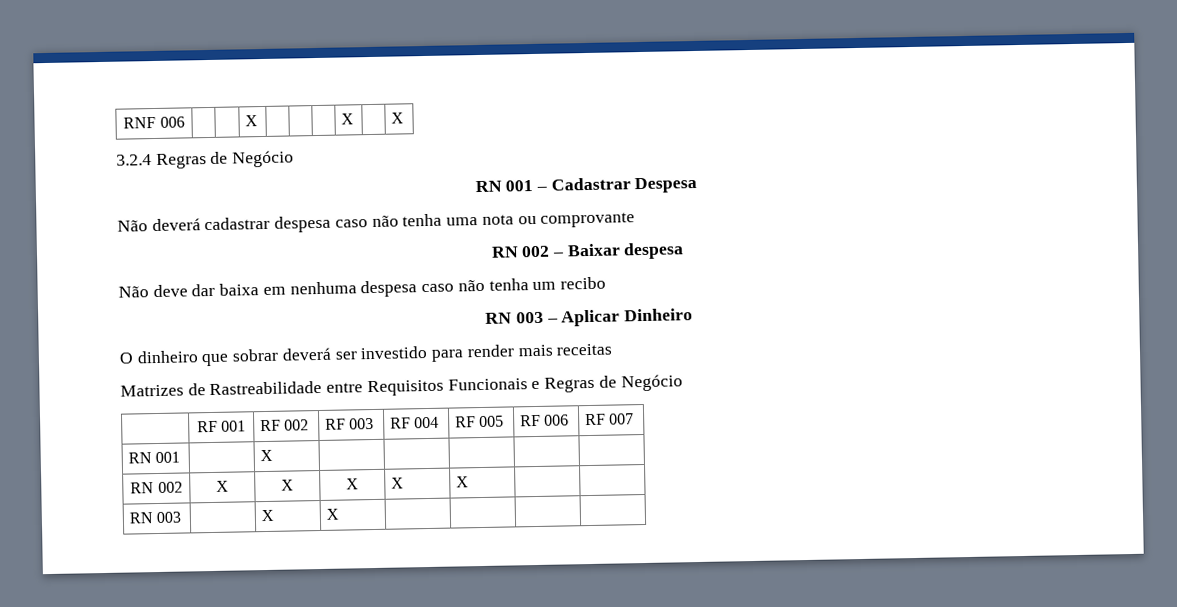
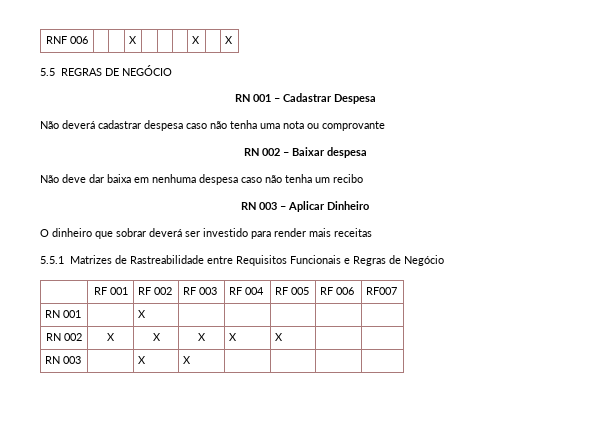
[116,150,295,169] 3.2.4 Regras de Negócio -> [40,65,173,76] 5.5 REGRAS DE NEGÓCIO
(613, 349) none -> [40,256,64,264] 5.5.1
[585,413,635,426] RF 007 -> [365,287,397,295] RF007

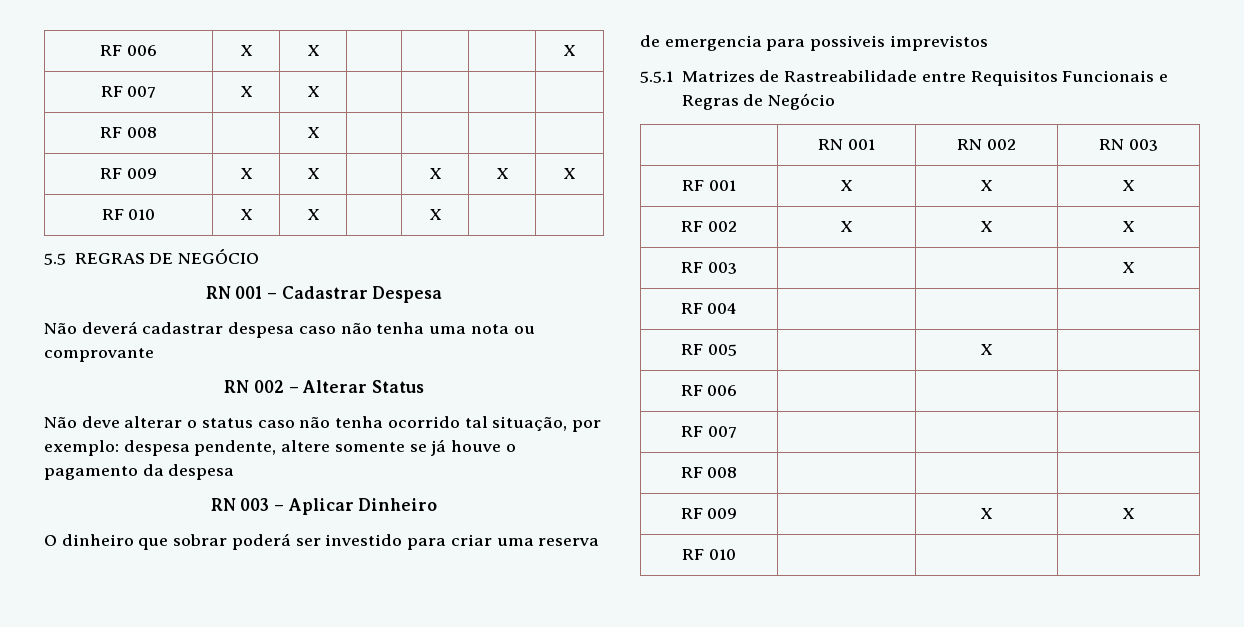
[46,36,88,44] [128,36,137,44] [191,36,200,44] [224,36,233,44] RNF 006 | | | X | | | | X | | X -> [100,45,157,56] [239,45,253,56] [306,45,320,56] [563,45,576,56] [100,86,157,98] [239,86,253,97] [306,86,320,97] [100,127,157,138] [306,127,320,138] [100,168,157,179] [239,168,253,179] [306,168,320,179] [428,168,442,179] [495,168,509,179] [563,168,576,179] [101,209,156,220] [239,209,253,220] [306,209,320,220] [428,209,442,220] RF 006 | X | X | | | | X // RF 007 | X | X | | | | // RF 008 | | X | | | | // RF 009 | X | X | | X | X | X // RF 010 | X | X | | X | |
[291,147,367,158] Baixar despesa -> [302,380,424,393] Alterar Status
[89,174,363,185] dar baixa em nenhuma despesa caso não tenha um recibo -> [124,416,601,432] [44,439,516,456] [44,464,235,480] alterar o status caso não tenha ocorrido tal situação, por exemplo: despesa pendente, altere somente se já houve o pagamento da despesa
[149,228,182,237] deverá -> [231,533,291,550] poderá
[274,228,372,237] render mais receitas -> [450,534,600,546] [640,35,988,51] criar uma reserva de emergencia para possiveis imprevistos
[93,287,128,295] [137,287,172,295] [182,287,217,295] [228,287,264,295] [274,287,309,295] [319,287,354,295] [365,287,397,295] [44,310,81,318] [137,310,146,318] [46,333,61,341] RF 001 | RF 002 | RF 003 | RF 004 | RF 005 | RF 006 | RF007 // RN 001 | | X | | | | | // RN -> [818,139,875,150] [957,139,1016,150] [1099,139,1158,151] [682,180,736,191] [840,180,853,191] [980,180,993,191] [1122,180,1135,191] [681,221,704,232] RN 001 | RN 002 | RN 003 // RF 001 | X | X | X // RF
[228,333,237,341] [274,333,283,341] [44,356,81,364] [137,356,146,364] [182,356,191,364] | X | X | | // RN 003 | | X | X | -> [681,262,737,274] [1122,262,1135,273] [680,303,738,314] [681,344,737,356] [980,344,993,355] [680,385,738,396] [681,426,737,438] [680,467,738,478] [680,508,738,519] [980,508,993,519] [1122,508,1135,519] [682,549,736,560] // RF 003 | | | X // RF 004 | | | // RF 005 | | X | // RF 006 | | | // RF 007 | | | // RF 008 | | | // RF 009 | | X | X // RF 010

